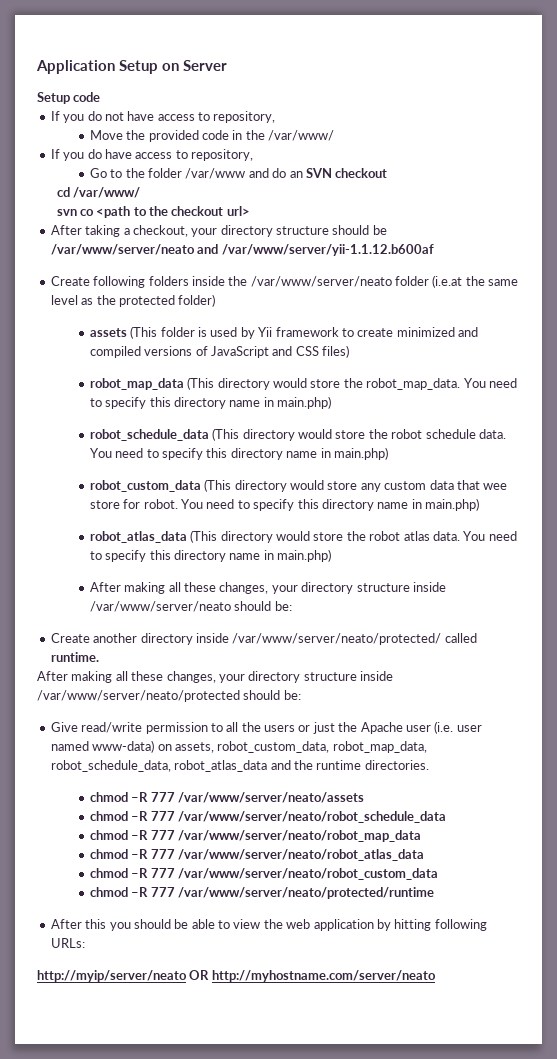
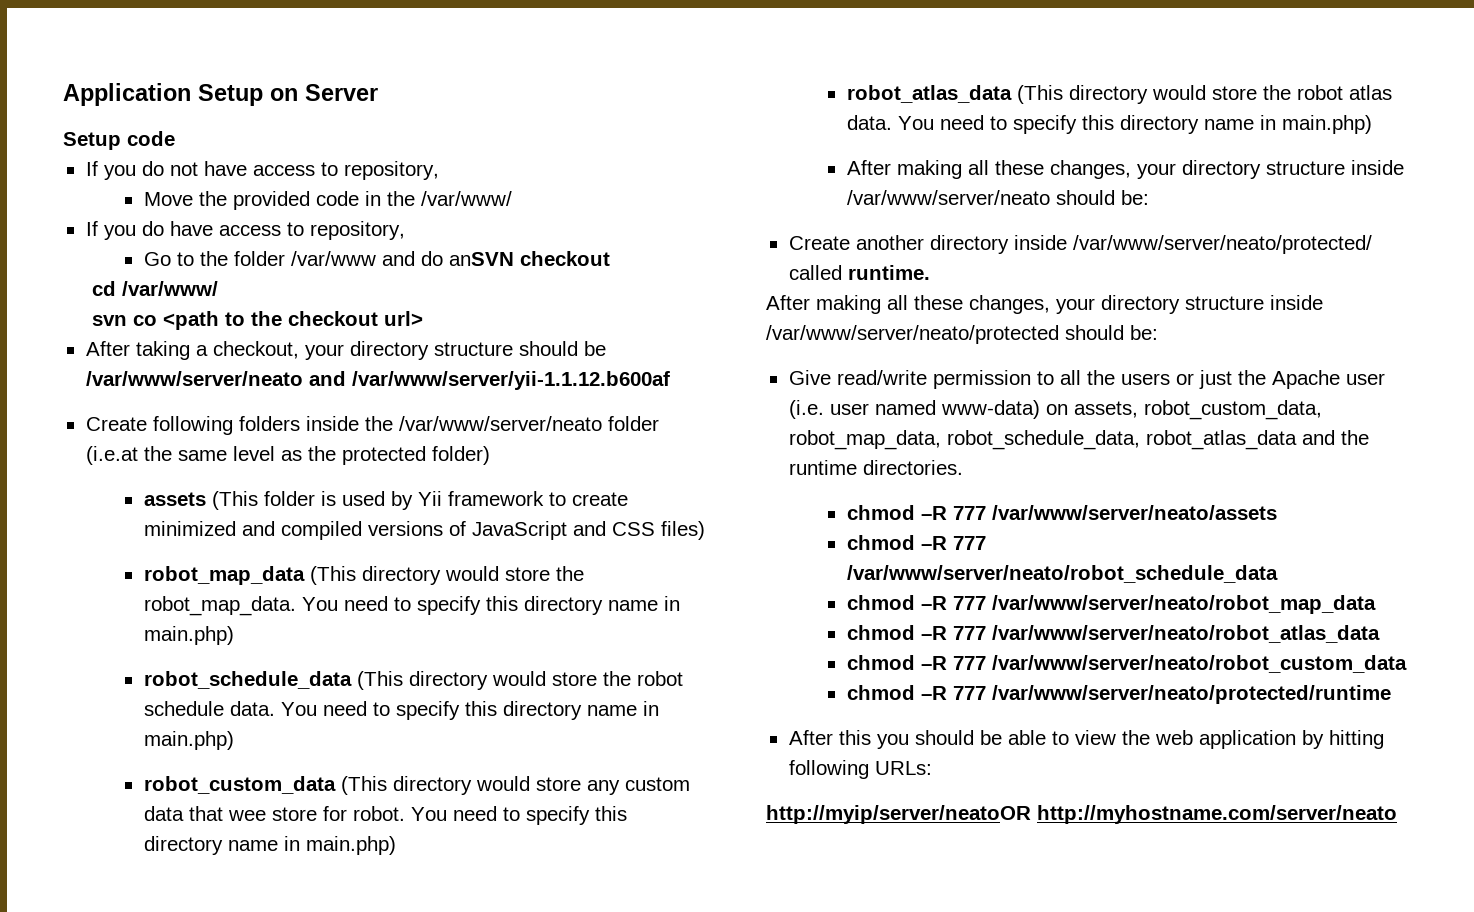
[289,168,332,178] an SVN -> [448,252,514,266] anSVN
[37,970,210,982] http://myip/server/neato OR -> [766,805,1031,824] http://myip/server/neatoOR

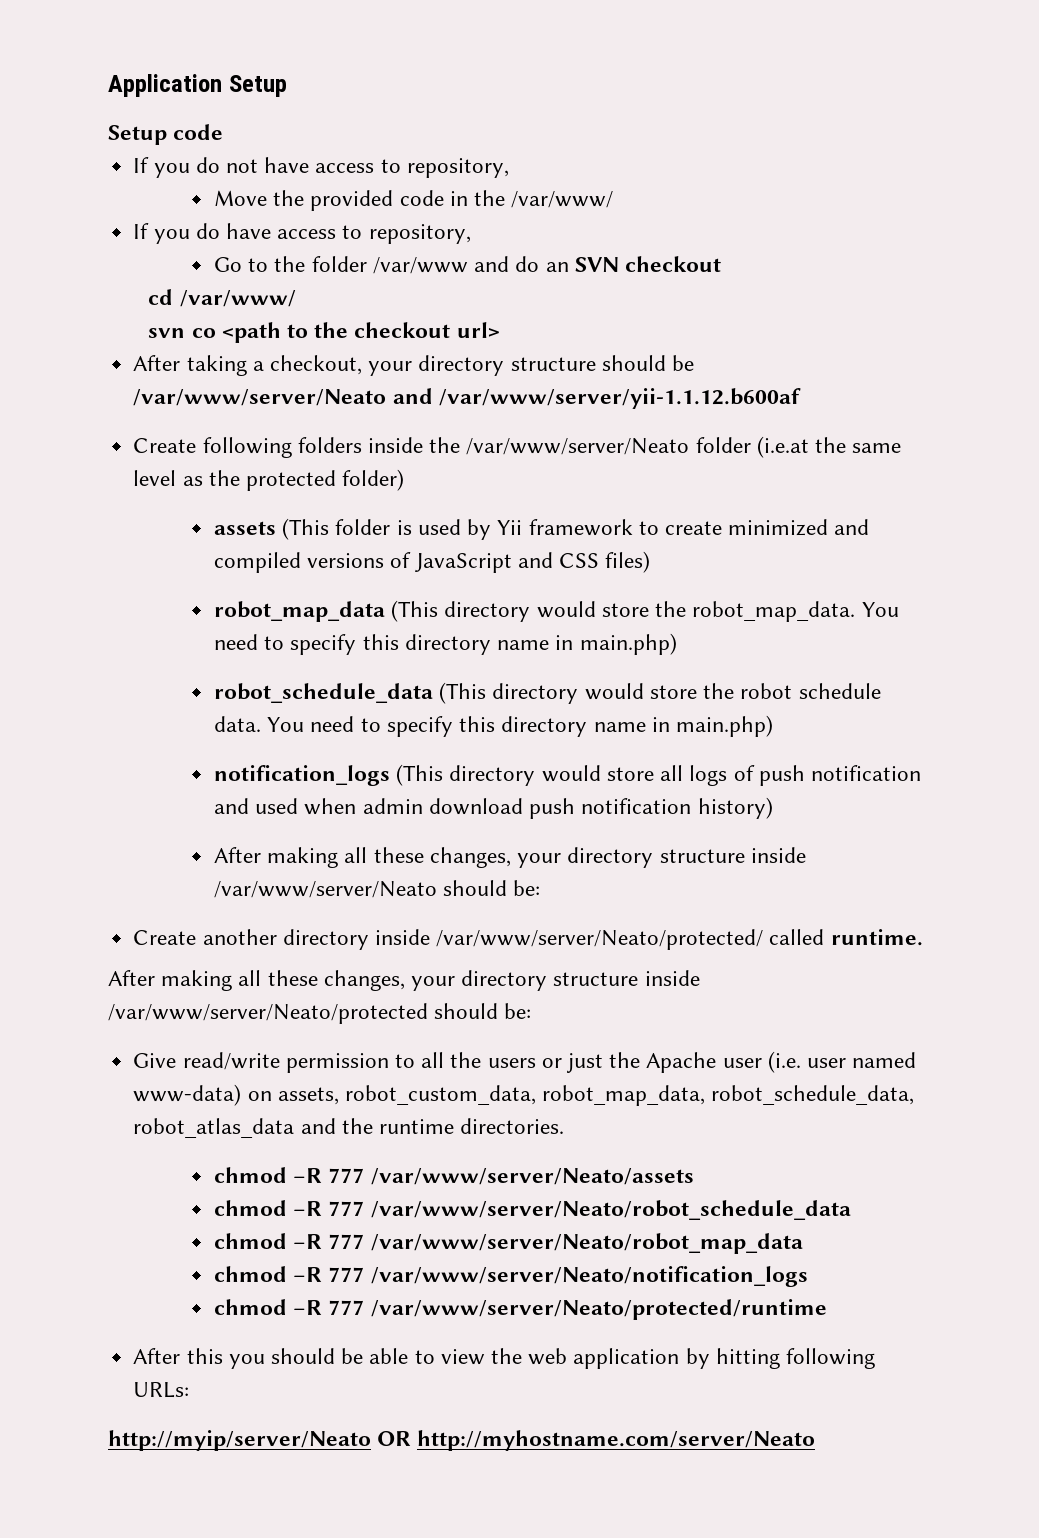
[270,84,378,101] on Server -> (287, 86) none
[448,252,514,266] anSVN -> [545,257,619,272] an SVN
[85,371,303,386] /var/www/server/neato -> [133,389,387,406] /var/www/server/Neato
[398,416,602,431] /var/www/server/neato -> [466,438,690,455] /var/www/server/Neato
[143,776,690,795] [143,806,627,825] [143,836,396,855] [846,85,1392,104] [846,115,1372,134] [846,160,1404,179] [846,190,1050,205] robot_custom_data (This directory would store any custom data that wee store for robot. You need to specify this directory name in main.php) // robot_atlas_data (This directory would store the robot atlas data. You need to specify this directory name in main.php) // After making all these changes, your directory structure inside /var/www/server/neato -> [214,764,921,786] [214,797,773,819] [214,847,806,868] [214,881,438,898] notification_logs (This directory would store all logs of push notification and used when admin download push notification history) // After making all these changes, your directory structure inside /var/www/server/Neato
[1072,235,1372,254] /var/www/server/neato/protected/ -> [436,929,764,950] /var/www/server/Neato/protected/
[766,325,1059,344] /var/www/server/neato/protected -> [108,1003,428,1024] /var/www/server/Neato/protected
[991,505,1277,520] [846,535,986,550] [846,565,1278,583] [846,595,1376,614] [846,625,1380,643] [846,655,1407,673] [846,685,1391,704] /var/www/server/neato/assets // chmod –R 777 /var/www/server/neato/robot_schedule_data // chmod –R 777 /var/www/server/neato/robot_map_data // chmod –R 777 /var/www/server/neato/robot_atlas_data // chmod –R 777 /var/www/server/neato/robot_custom_data // chmod –R 777 /var/www/server/neato/protected/runtime -> [370,1168,694,1185] [214,1200,851,1220] [214,1233,803,1254] [214,1266,808,1287] [214,1299,827,1320] /var/www/server/Neato/assets // chmod –R 777 /var/www/server/Neato/robot_schedule_data // chmod –R 777 /var/www/server/Neato/robot_map_data // chmod –R 777 /var/www/server/Neato/notification_logs // chmod –R 777 /var/www/server/Neato/protected/runtime
[766,805,1397,824] http://myip/server/neatoOR http://myhostname.com/server/neato -> [108,1430,816,1451] http://myip/server/Neato OR http://myhostname.com/server/Neato

